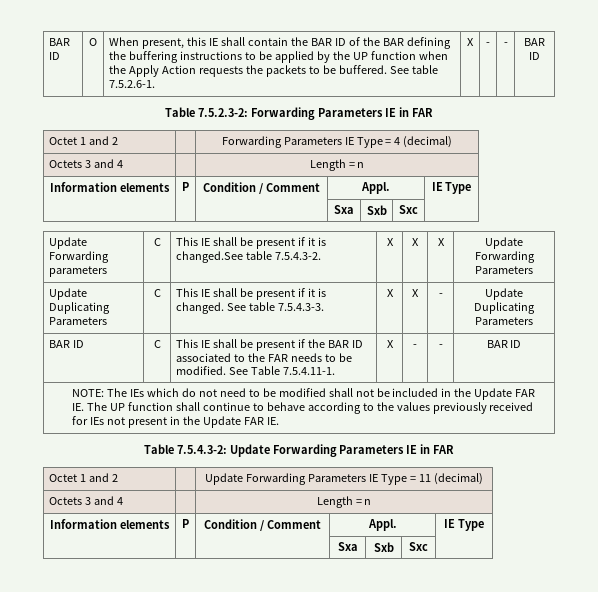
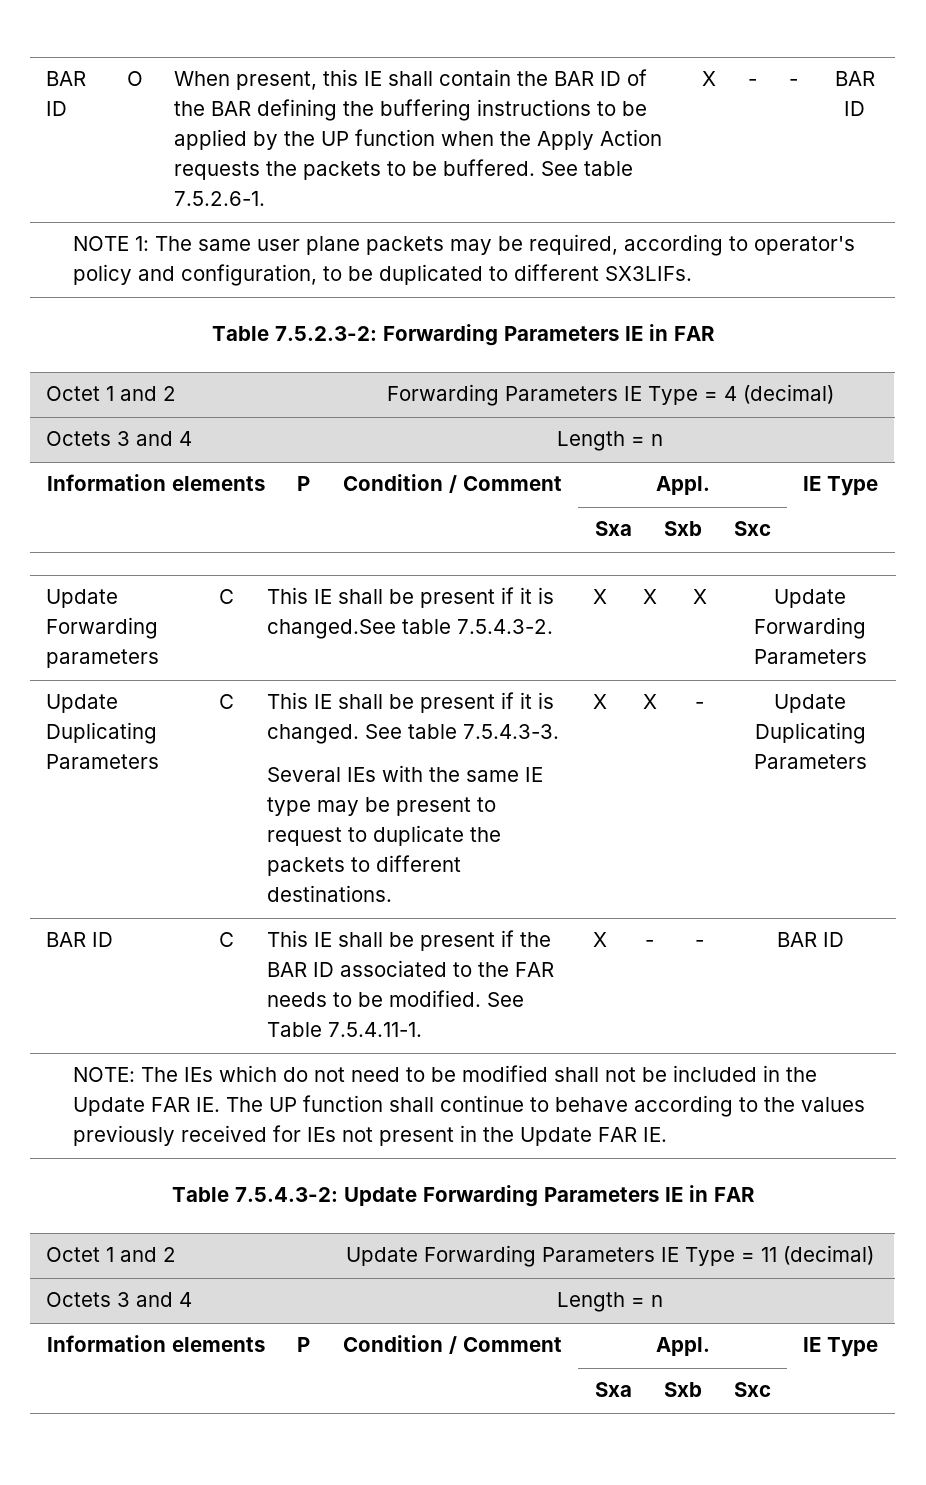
(540, 56) none -> [72,234,855,256] [72,264,692,286] // NOTE 1: The same user plane packets may be required, according to operator's policy and configuration, to be duplicated to different SX3LIFs.
(324, 307) none -> [266,765,543,782] [266,797,496,816] [266,825,501,846] [266,855,461,876] [266,885,392,902] // Several IEs with the same IE type may be present to request to duplicate the packets to different destinations.

